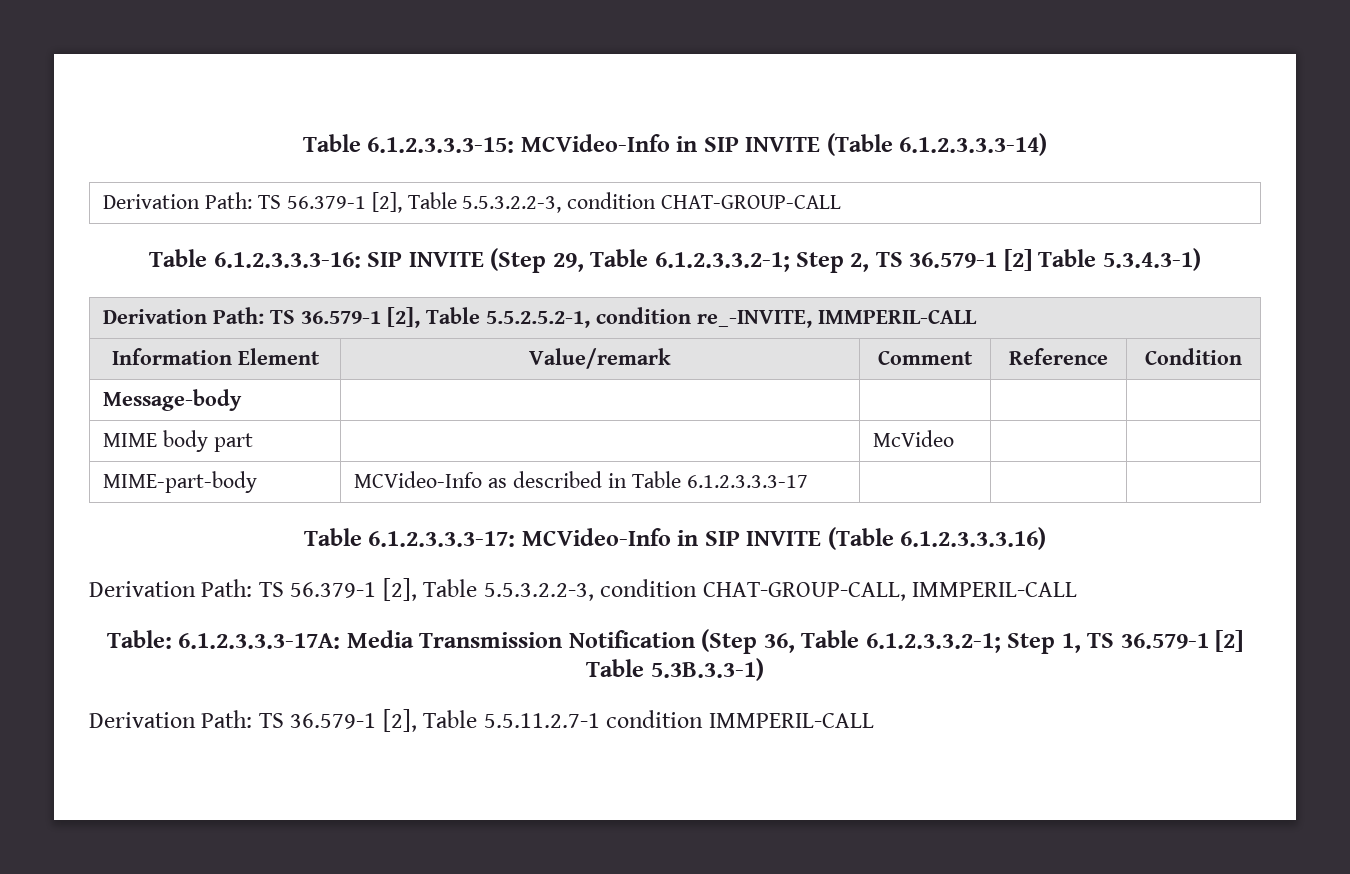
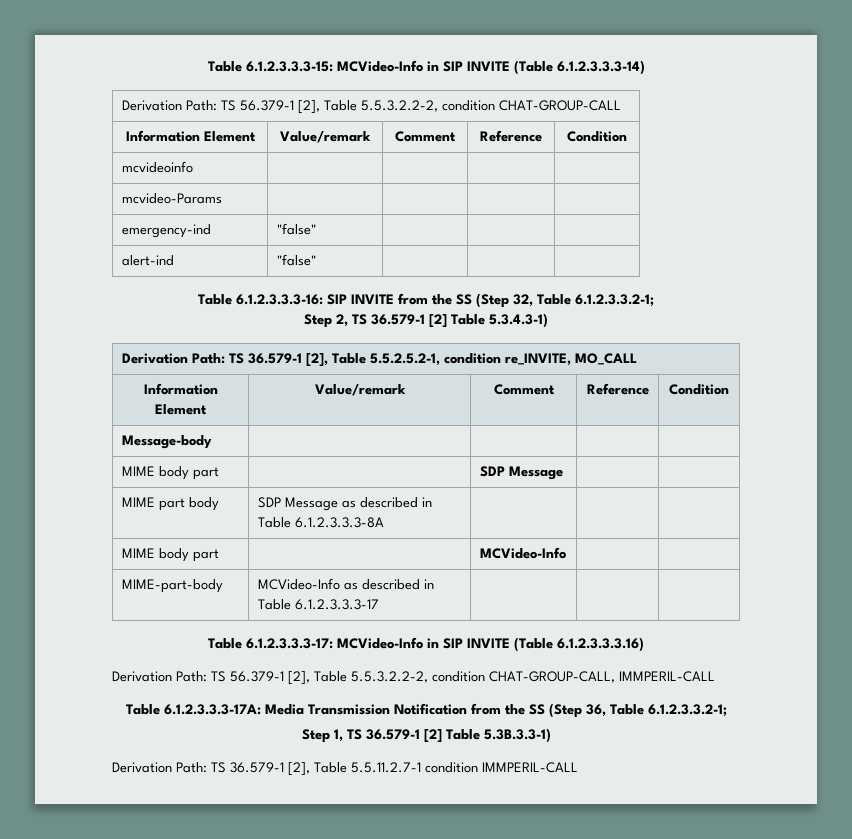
[462,196,562,213] 5.5.3.2.2-3, -> [360,100,438,112] 5.5.3.2.2-2,
(841, 202) none -> [125,130,256,142] [280,131,371,143] [395,131,456,142] [480,130,542,142] [567,131,627,142] [121,161,193,173] [121,193,222,204] [121,224,211,238] [276,223,316,235] [121,255,174,266] [276,254,316,266] // Information Element | Value/remark | Comment | Reference | Condition // mcvideoinfo | | | | // mcvideo-Params | | | | // emergency-ind | "false" | | | // alert-ind | "false" | | |
[490,248,790,273] (Step 29, Table 6.1.2.3.3.2-1; -> [398,293,654,308] from the SS (Step 32, Table 6.1.2.3.3.2-1; //
[697,309,978,328] re_-INVITE, IMMPERIL-CALL -> [504,353,637,366] re_INVITE, MO_CALL
[873,430,955,447] McVideo -> [479,466,563,480] [121,497,219,511] [257,497,432,511] [257,517,384,528] [121,548,219,562] [479,547,566,559] SDP Message | | // MIME part body | SDP Message as described in Table 6.1.2.3.3.3-8A | | | // MIME body part | | MCVideo-Info
[483,583,594,601] 5.5.3.2.2-3, -> [351,671,428,683] 5.5.3.2.2-2,
[106,630,172,649] Table: -> [125,704,160,715] Table
(695, 639) none -> [470,703,545,715] from the SS
(1001, 643) none -> (727, 710) //

